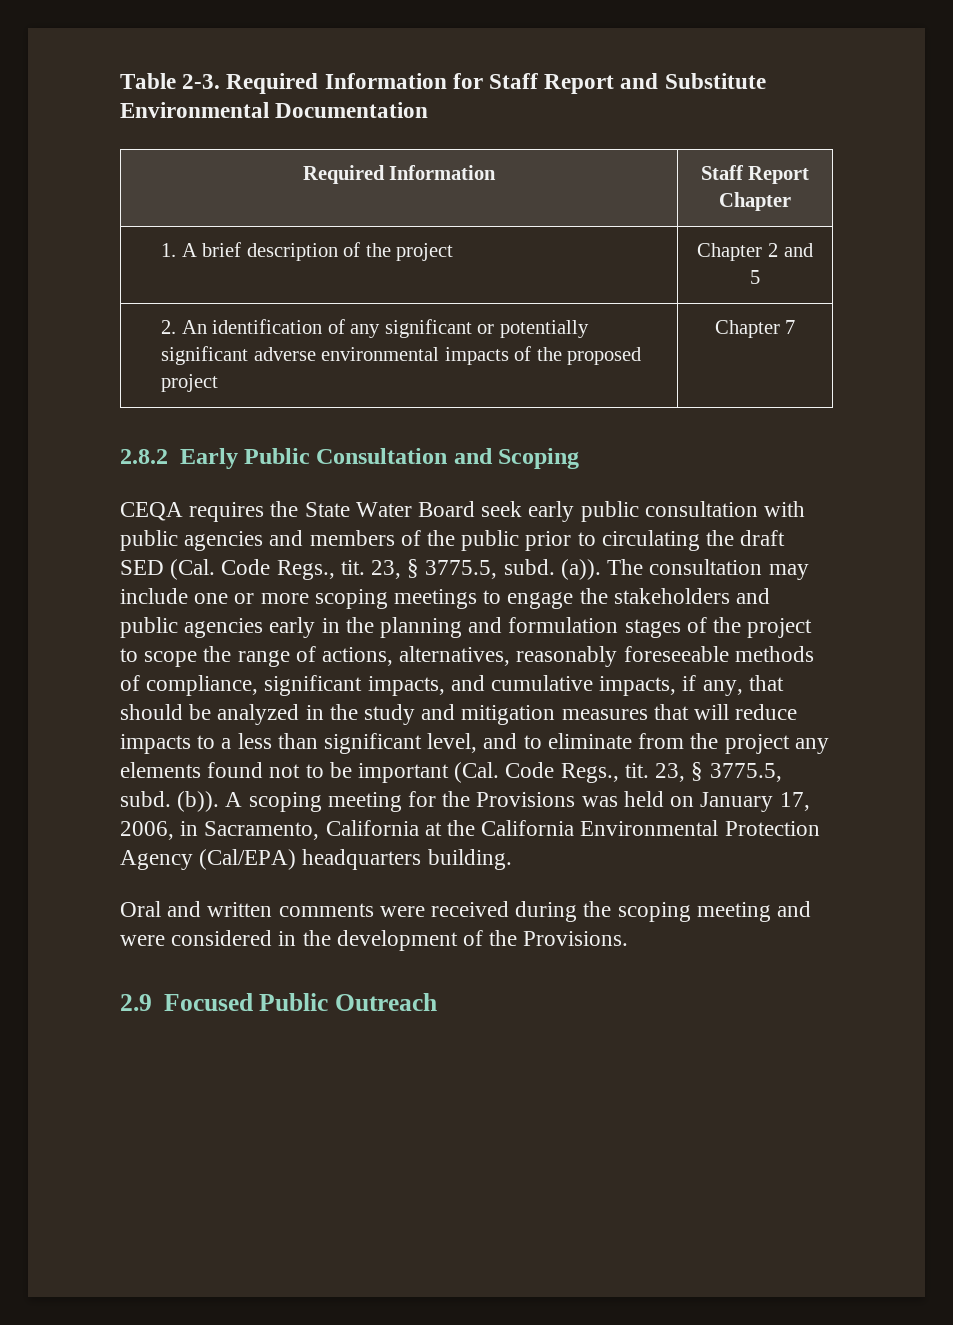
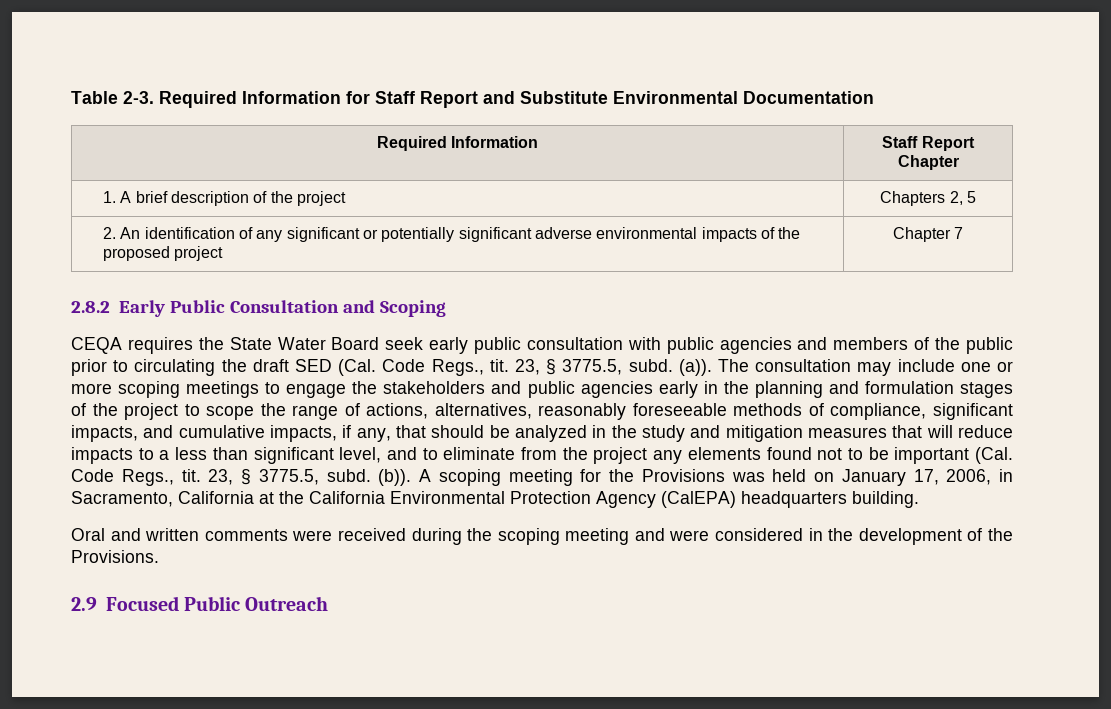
[697,243,813,261] Chapter 2 and -> [880,191,963,206] Chapters 2,
[199,849,297,870] (Cal/EPA) -> [661,491,736,508] (CalEPA)

